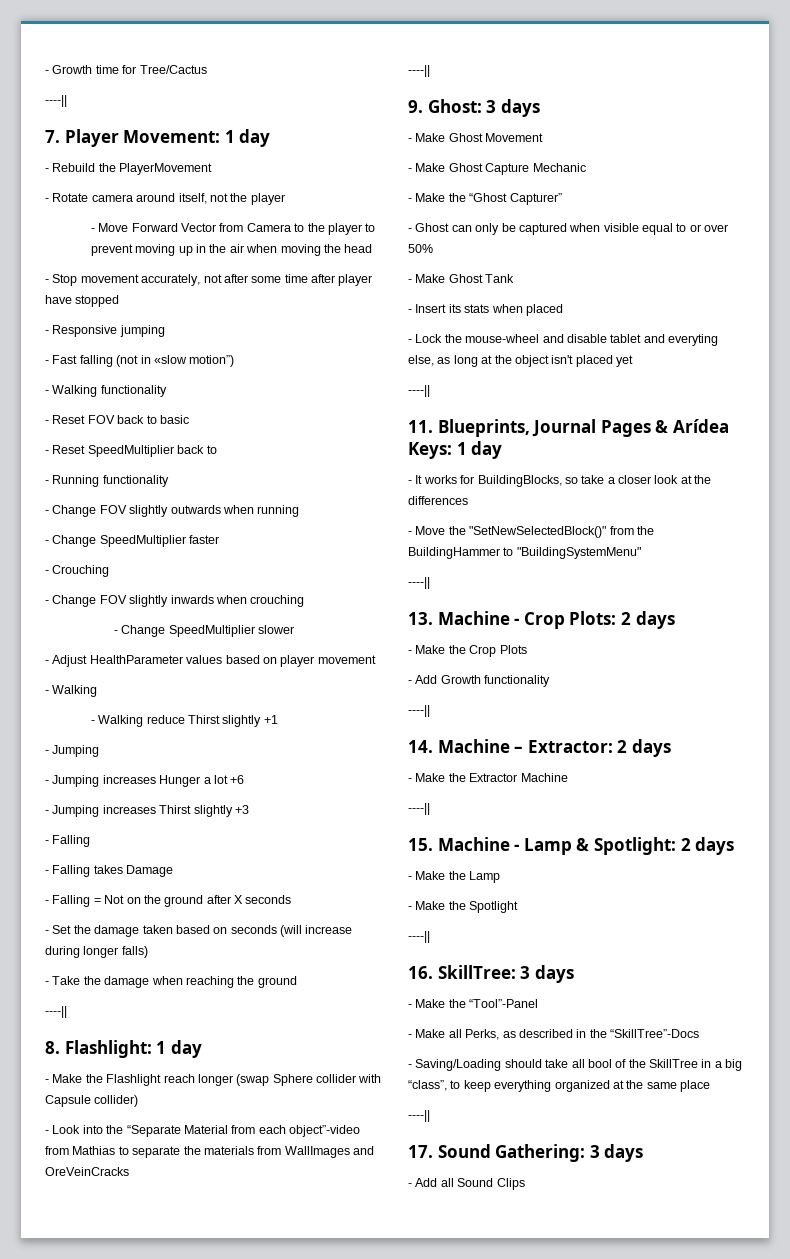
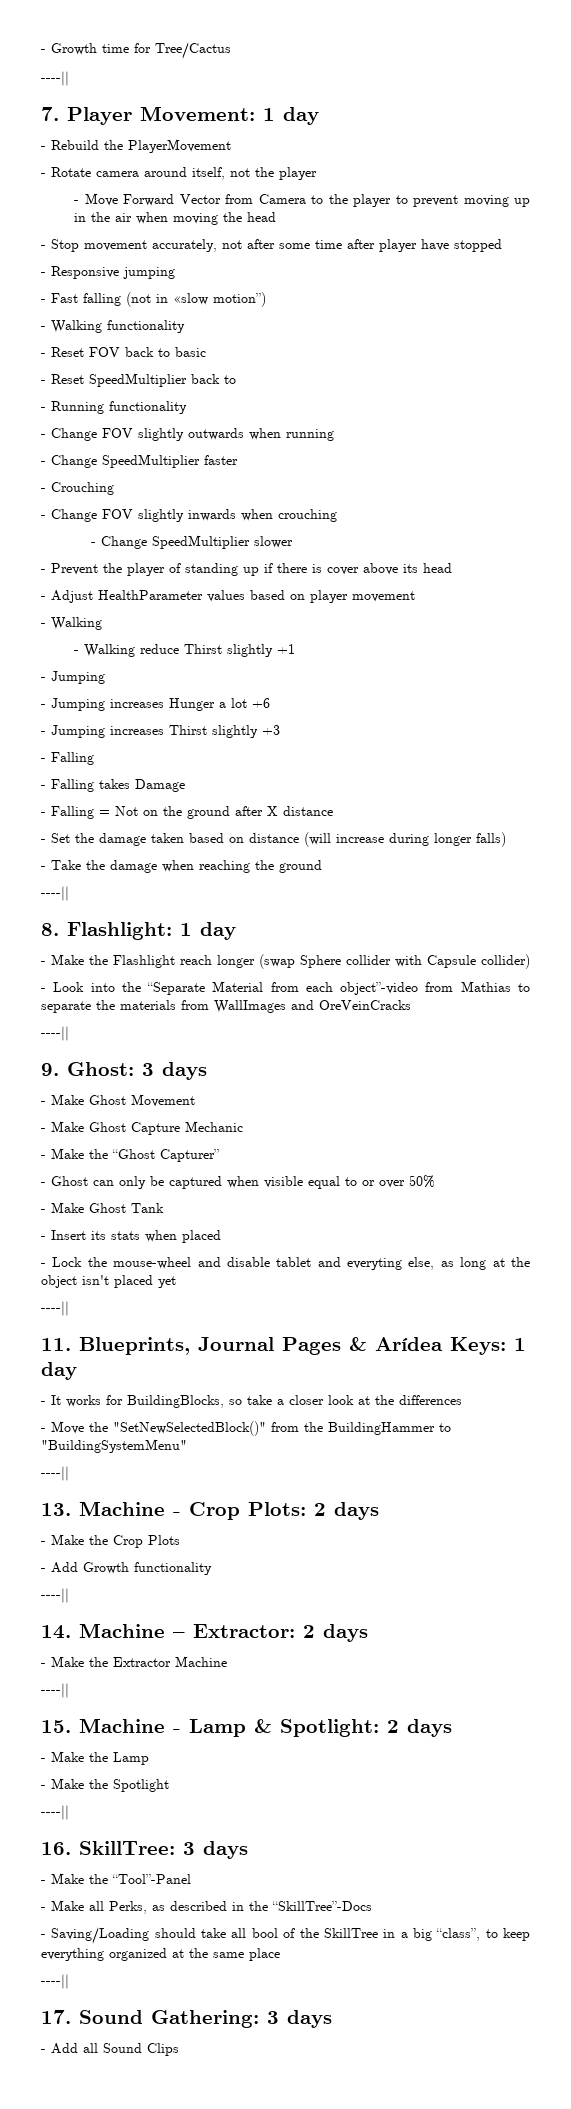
(294, 629) none -> [41,563,452,576] // - Prevent the player of standing up if there is cover above its head
[245,895,292,904] seconds -> [283,806,333,816] distance
[230,925,277,934] seconds -> [249,833,299,843] distance

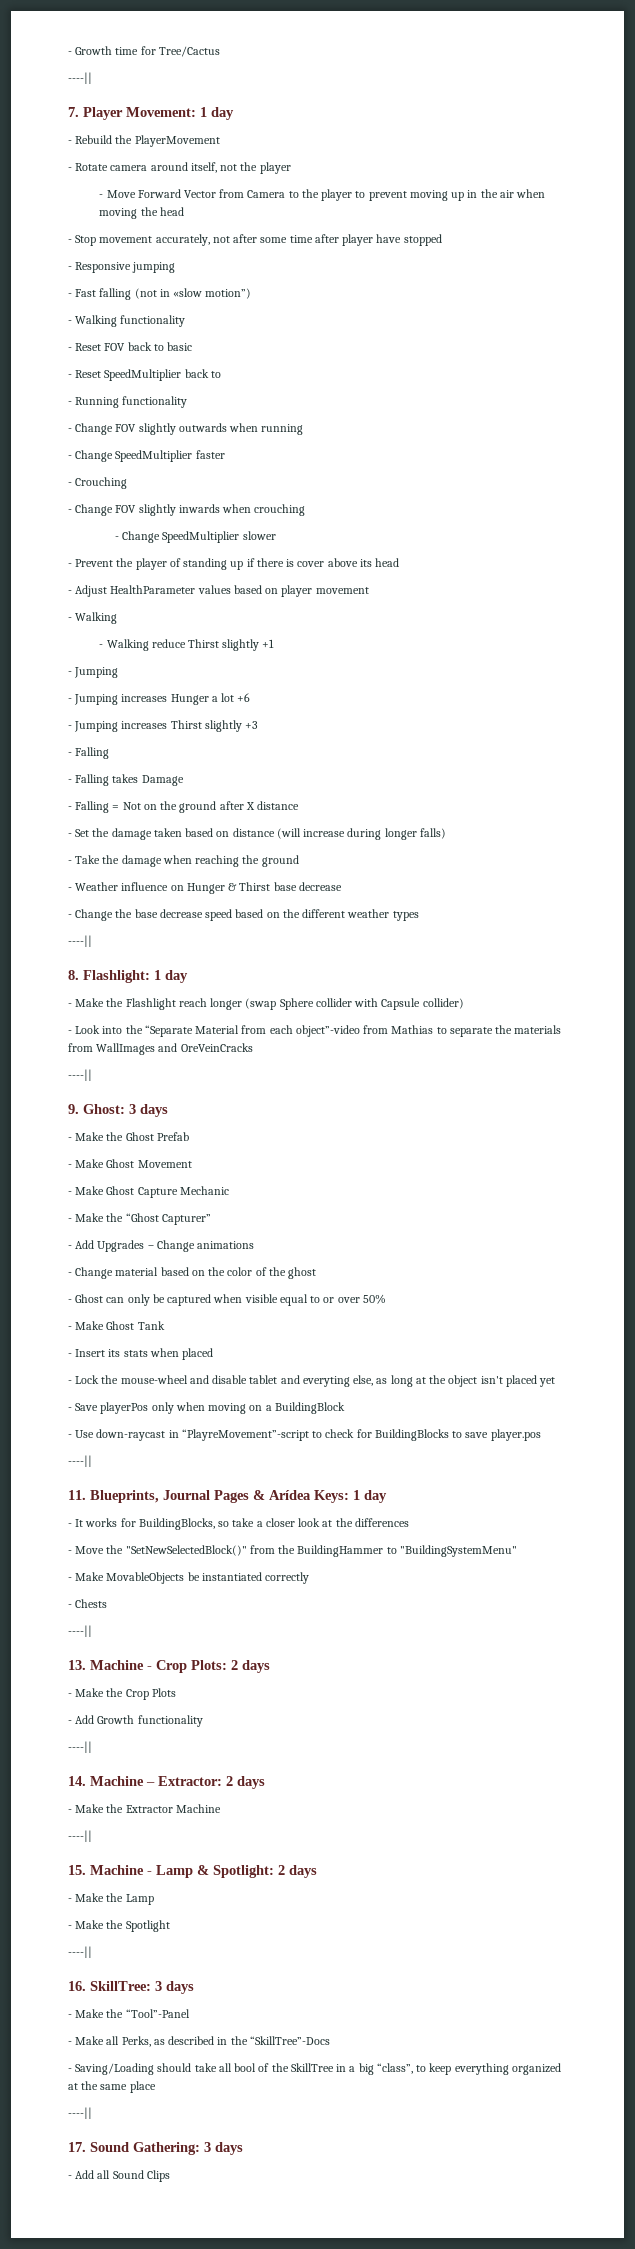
(322, 866) none -> [68,882,342,894] [68,909,419,921] // - Weather influence on Hunger & Thirst base decrease // - Change the base decrease speed based on the different weather types
(207, 1071) none -> [68,1132,189,1141] // - Make the Ghost Prefab
(219, 1155) none -> [68,1240,255,1252] [68,1267,317,1279] // - Add Upgrades – Change animations // - Change material based on the color of the ghost
(176, 1282) none -> [68,1402,345,1414] [68,1429,541,1441] // - Save playerPos only when moving on a BuildingBlock // - Use down-raycast in “PlayreMovement”-script to check for BuildingBlocks to save player.pos
(187, 1446) none -> [68,1572,310,1584] [68,1599,108,1608] // - Make MovableObjects be instantiated correctly // - Chests

